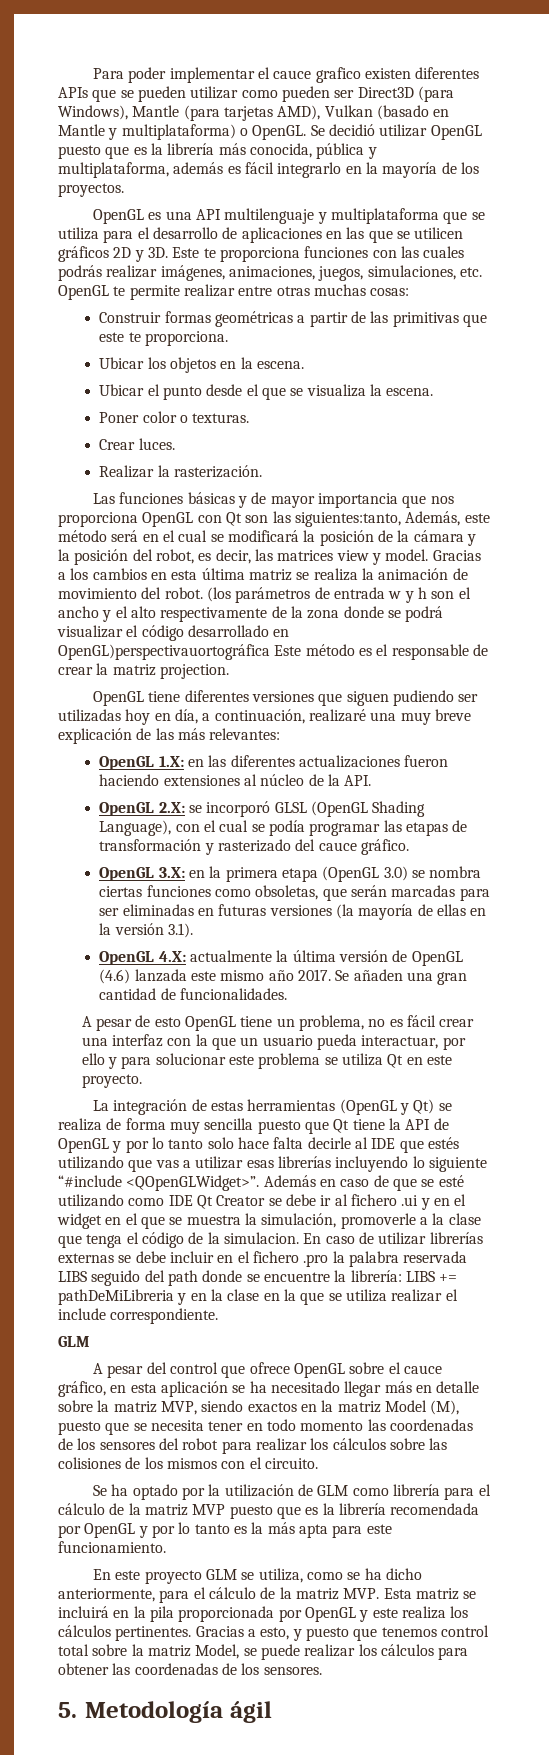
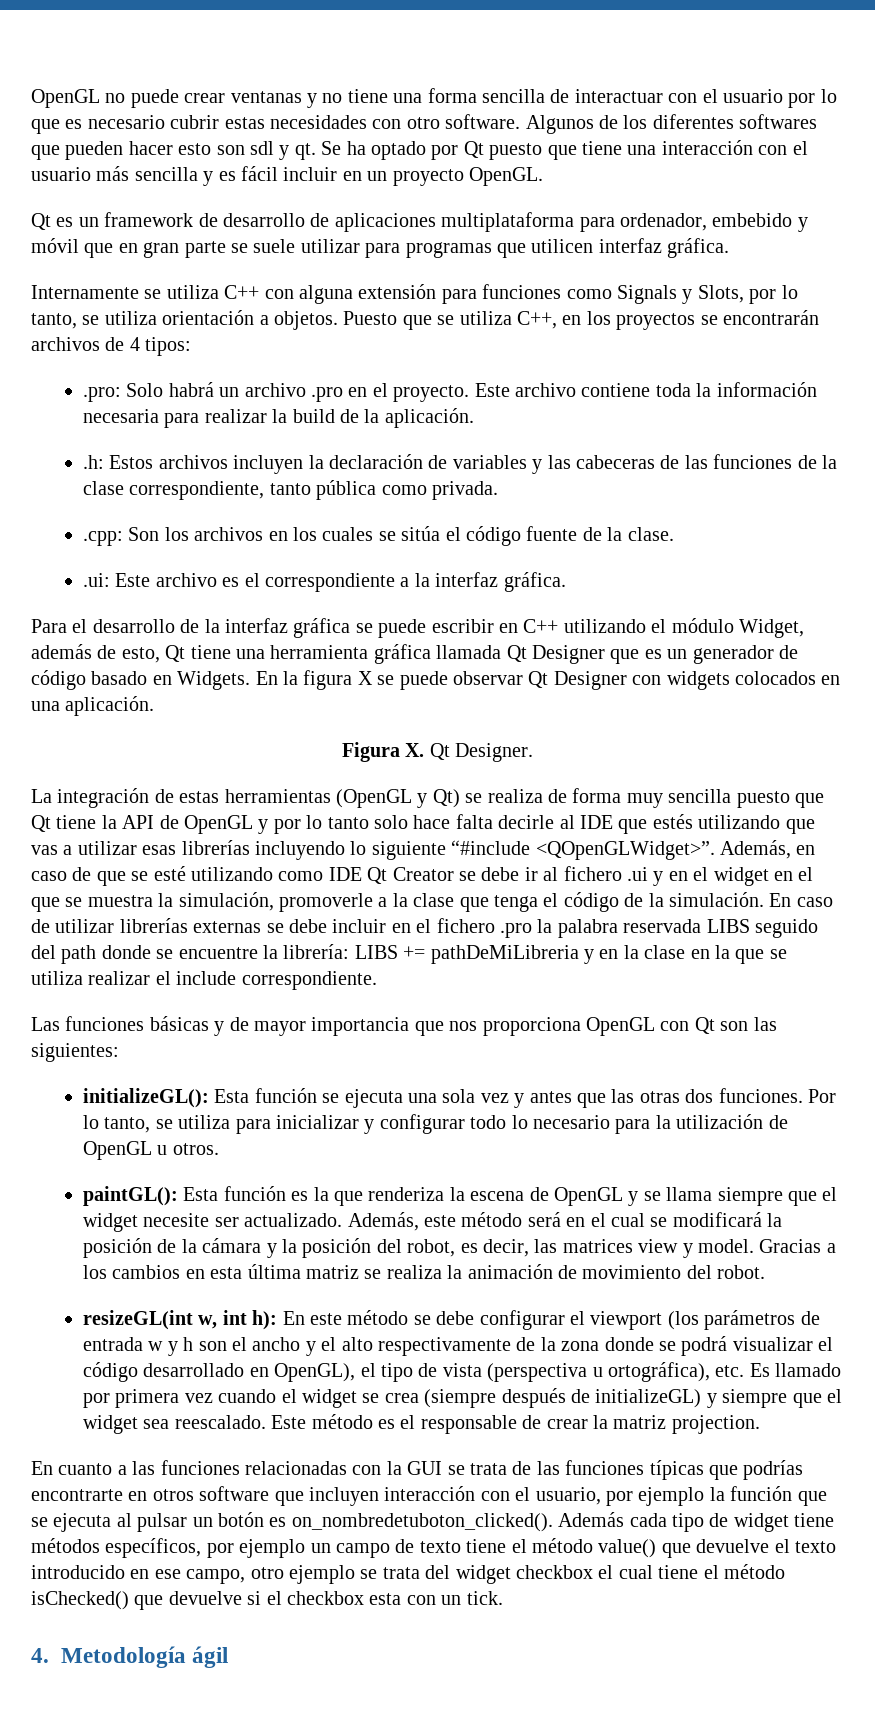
[93,67,480,83] [58,86,454,102] [58,105,450,121] [58,124,482,140] [58,143,377,159] [58,162,479,178] [58,183,124,197] [93,208,485,224] [58,227,464,243] [58,246,465,262] [58,265,482,281] [58,284,410,300] [99,311,487,327] [99,331,229,346] [99,357,304,373] [99,384,434,400] [99,411,250,423] [99,438,175,450] [99,465,263,478] [93,492,454,508] [58,511,490,527] [58,530,476,546] [58,549,481,565] [58,568,468,581] [58,587,471,603] [58,606,444,622] [57,625,290,641] [58,644,488,660] [58,663,229,679] [93,690,479,706] [58,709,471,725] [58,728,281,744] [99,755,449,770] [99,774,372,786] [99,801,426,817] [99,820,468,836] [99,839,409,855] [99,866,482,882] [99,885,490,901] [99,904,487,920] [99,923,194,938] [99,950,463,966] [99,969,468,985] [99,988,288,1000] [81,1015,475,1031] [81,1034,466,1050] [81,1053,452,1069] [81,1074,142,1088] Para poder implementar el cauce grafico existen diferentes APIs que se pueden utilizar como pueden ser Direct3D (para Windows), Mantle (para tarjetas AMD), Vulkan (basado en Mantle y multiplataforma) o OpenGL. Se decidió utilizar OpenGL puesto que es la librería más conocida, pública y multiplataforma, además es fácil integrarlo en la mayoría de los proyectos. // OpenGL es una API multilenguaje y multiplataforma que se utiliza para el desarrollo de aplicaciones en las que se utilicen gráficos 2D y 3D. Este te proporciona funciones con las cuales podrás realizar imágenes, animaciones, juegos, simulaciones, etc. OpenGL te permite realizar entre otras muchas cosas: // Construir formas geométricas a partir de las primitivas que este te proporciona. // Ubicar los objetos en la escena. // Ubicar el punto desde el que se visualiza la escena. // Poner color o texturas. // Crear luces. // Realizar la rasterización. // Las funciones básicas y de mayor importancia que nos proporciona OpenGL con Qt son las siguientes:tanto, Además, este método será en el cual se modificará la posición de la cámara y la posición del robot, es decir, las matrices view y model. Gracias a los cambios en esta última matriz se realiza la animación de movimiento del robot. (los parámetros de entrada w y h son el ancho y el alto respectivamente de la zona donde se podrá visualizar el código desarrollado en OpenGL)perspectivauortográfica Este método es el responsable de crear la matriz projection. // OpenGL tiene diferentes versiones que siguen pudiendo ser utilizadas hoy en día, a continuación, realizaré una muy breve explicación de las más relevantes: // OpenGL 1.X: en las diferentes actualizaciones fueron haciendo extensiones al núcleo de la API. // OpenGL 2.X: se incorporó GLSL (OpenGL Shading Language), con el cual se podía programar las etapas de transformación y rasterizado del cauce gráfico. // OpenGL 3.X: en la primera etapa (OpenGL 3.0) se nombra ciertas funciones como obsoletas, que serán marcadas para ser eliminadas en futuras versiones (la mayoría de ellas en la versión 3.1). // OpenGL 4.X: actualmente la última versión de OpenGL (4.6) lanzada este mismo año 2017. Se añaden una gran cantidad de funcionalidades. // A pesar de esto OpenGL tiene un problema, no es fácil crear una interfaz con la que un usuario pueda interactuar, por ello y para solucionar este problema se utiliza Qt en este proyecto. -> [31,88,837,108] [31,114,818,134] [31,140,808,160] [31,166,543,186] [31,212,808,232] [31,238,730,258] [31,284,798,304] [31,310,819,330] [31,337,192,356] [83,382,817,402] [83,408,474,428] [83,454,838,474] [83,480,499,500] [83,526,674,546] [83,572,566,592] [31,618,804,638] [31,644,798,664] [31,670,841,690] [31,696,155,716] [341,742,534,762] OpenGL no puede crear ventanas y no tiene una forma sencilla de interactuar con el usuario por lo que es necesario cubrir estas necesidades con otro software. Algunos de los diferentes softwares que pueden hacer esto son sdl y qt. Se ha optado por Qt puesto que tiene una interacción con el usuario más sencilla y es fácil incluir en un proyecto OpenGL. // Qt es un framework de desarrollo de aplicaciones multiplataforma para ordenador, embebido y móvil que en gran parte se suele utilizar para programas que utilicen interfaz gráfica. // Internamente se utiliza C++ con alguna extensión para funciones como Signals y Slots, por lo tanto, se utiliza orientación a objetos. Puesto que se utiliza C++, en los proyectos se encontrarán archivos de 4 tipos: // .pro: Solo habrá un archivo .pro en el proyecto. Este archivo contiene toda la información necesaria para realizar la build de la aplicación. // .h: Estos archivos incluyen la declaración de variables y las cabeceras de las funciones de la clase correspondiente, tanto pública como privada. // .cpp: Son los archivos en los cuales se sitúa el código fuente de la clase. // .ui: Este archivo es el correspondiente a la interfaz gráfica. // Para el desarrollo de la interfaz gráfica se puede escribir en C++ utilizando el módulo Widget, además de esto, Qt tiene una herramienta gráfica llamada Qt Designer que es un generador de código basado en Widgets. En la figura X se puede observar Qt Designer con widgets colocados en una aplicación. // Figura X. Qt Designer.
[263,1175,316,1187] Además -> [719,840,791,859] Además,
[223,1232,299,1244] simulacion. -> [668,892,764,907] simulación.
[58,1336,90,1347] [93,1362,443,1378] [58,1381,480,1397] [58,1400,460,1415] [58,1419,473,1435] [58,1438,448,1454] [58,1457,318,1469] [93,1484,491,1500] [58,1503,480,1519] [58,1522,392,1538] [58,1541,166,1553] [93,1568,423,1584] [58,1587,477,1603] [58,1606,469,1622] [58,1625,489,1641] [58,1644,469,1660] [58,1663,322,1675] [58,1702,77,1718] GLM // A pesar del control que ofrece OpenGL sobre el cauce gráfico, en esta aplicación se ha necesitado llegar más en detalle sobre la matriz MVP, siendo exactos en la matriz Model (M), puesto que se necesita tener en todo momento las coordenadas de los sensores del robot para realizar los cálculos sobre las colisiones de los mismos con el circuito. // Se ha optado por la utilización de GLM como librería para el cálculo de la matriz MVP puesto que es la librería recomendada por OpenGL y por lo tanto es la más apta para este funcionamiento. // En este proyecto GLM se utiliza, como se ha dicho anteriormente, para el cálculo de la matriz MVP. Esta matriz se incluirá en la pila proporcionada por OpenGL y este realiza los cálculos pertinentes. Gracias a esto, y puesto que tenemos control total sobre la matriz Model, se puede realizar los cálculos para obtener las coordenadas de los sensores. // 5. -> [31,1016,777,1036] [31,1043,119,1062] [83,1088,837,1108] [83,1114,788,1134] [83,1141,219,1160] [83,1186,838,1206] [83,1212,783,1232] [83,1238,836,1258] [83,1264,766,1279] [83,1310,820,1330] [83,1336,834,1356] [83,1362,842,1382] [83,1388,843,1408] [83,1414,760,1434] [31,1460,804,1480] [31,1486,827,1506] [31,1512,835,1532] [31,1538,836,1558] [31,1564,785,1584] [31,1591,503,1610] [31,1648,49,1663] Las funciones básicas y de mayor importancia que nos proporciona OpenGL con Qt son las siguientes: // initializeGL(): Esta función se ejecuta una sola vez y antes que las otras dos funciones. Por lo tanto, se utiliza para inicializar y configurar todo lo necesario para la utilización de OpenGL u otros. // paintGL(): Esta función es la que renderiza la escena de OpenGL y se llama siempre que el widget necesite ser actualizado. Además, este método será en el cual se modificará la posición de la cámara y la posición del robot, es decir, las matrices view y model. Gracias a los cambios en esta última matriz se realiza la animación de movimiento del robot. // resizeGL(int w, int h): En este método se debe configurar el viewport (los parámetros de entrada w y h son el ancho y el alto respectivamente de la zona donde se podrá visualizar el código desarrollado en OpenGL), el tipo de vista (perspectiva u ortográfica), etc. Es llamado por primera vez cuando el widget se crea (siempre después de initializeGL) y siempre que el widget sea reescalado. Este método es el responsable de crear la matriz projection. // En cuanto a las funciones relacionadas con la GUI se trata de las funciones típicas que podrías encontrarte en otros software que incluyen interacción con el usuario, por ejemplo la función que se ejecuta al pulsar un botón es on_nombredetuboton_clicked(). Además cada tipo de widget tiene métodos específicos, por ejemplo un campo de texto tiene el método value() que devuelve el texto introducido en ese campo, otro ejemplo se trata del widget checkbox el cual tiene el método isChecked() que devuelve si el checkbox esta con un tick. // 4.

